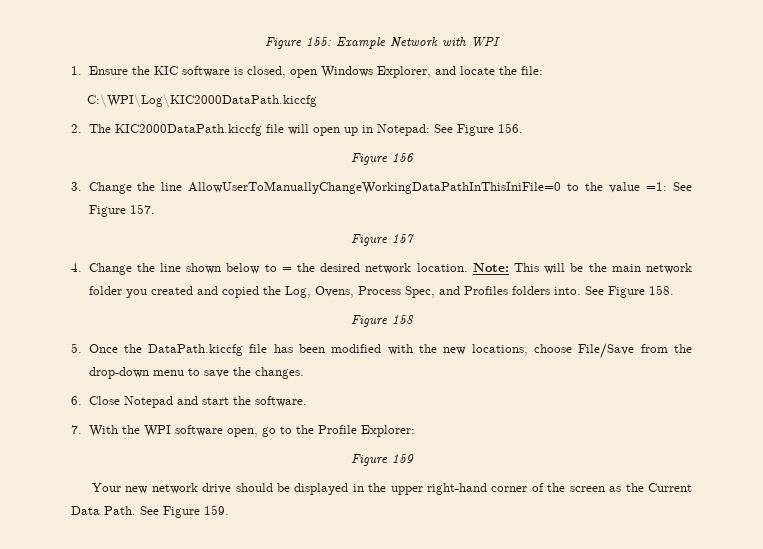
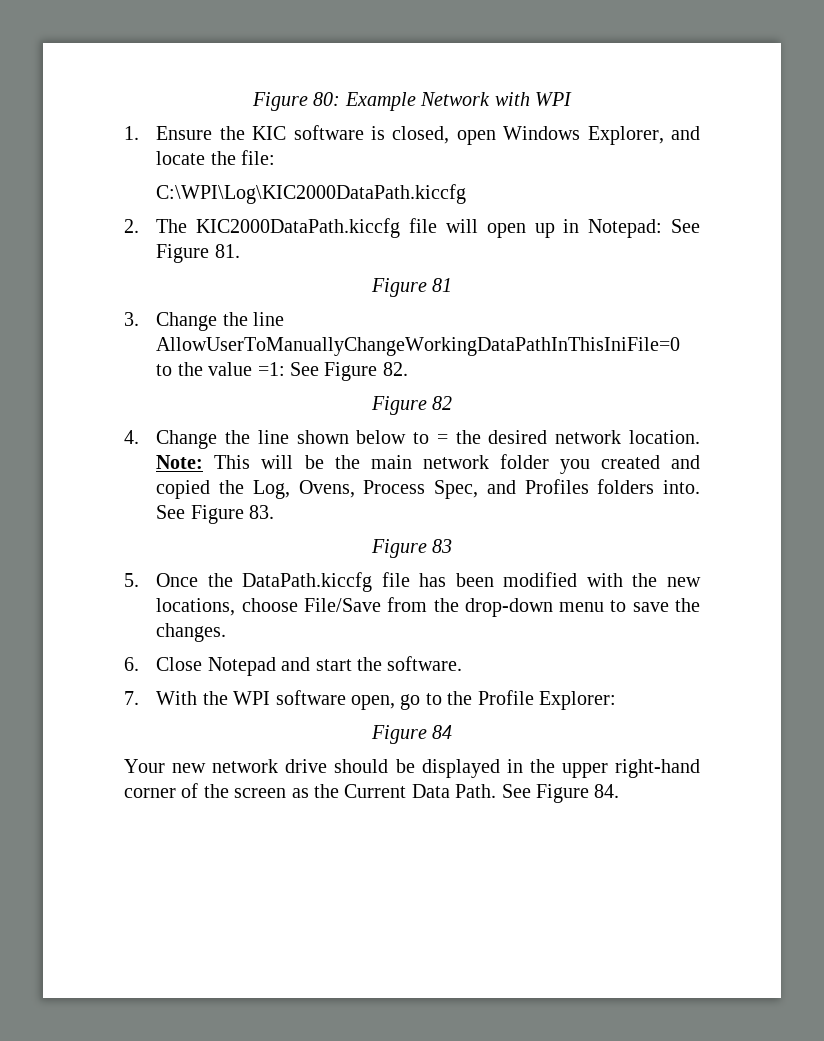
[265,37,331,49] Figure 155: -> [252,92,341,111] Figure 80:
[497,123,523,133] [350,153,414,165] 156. // Figure 156 -> [214,244,240,258] [370,278,453,297] 81. // Figure 81
[129,204,155,214] [350,234,415,246] 157. // Figure 157 -> [382,362,408,376] [370,396,453,415] 82. // Figure 82
[648,285,674,295] [350,315,414,327] 158. // Figure 158 -> [249,505,275,519] [370,539,453,558] 83. // Figure 83
[391,454,414,463] 159 -> [432,725,453,739] 84
[204,505,229,515] 159. -> [594,784,620,798] 84.

